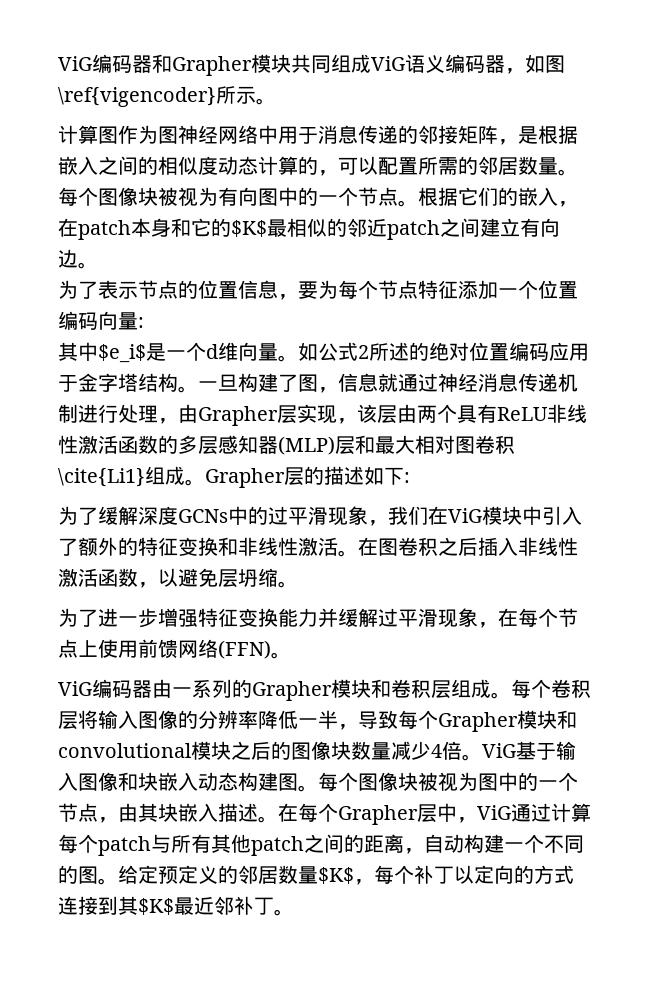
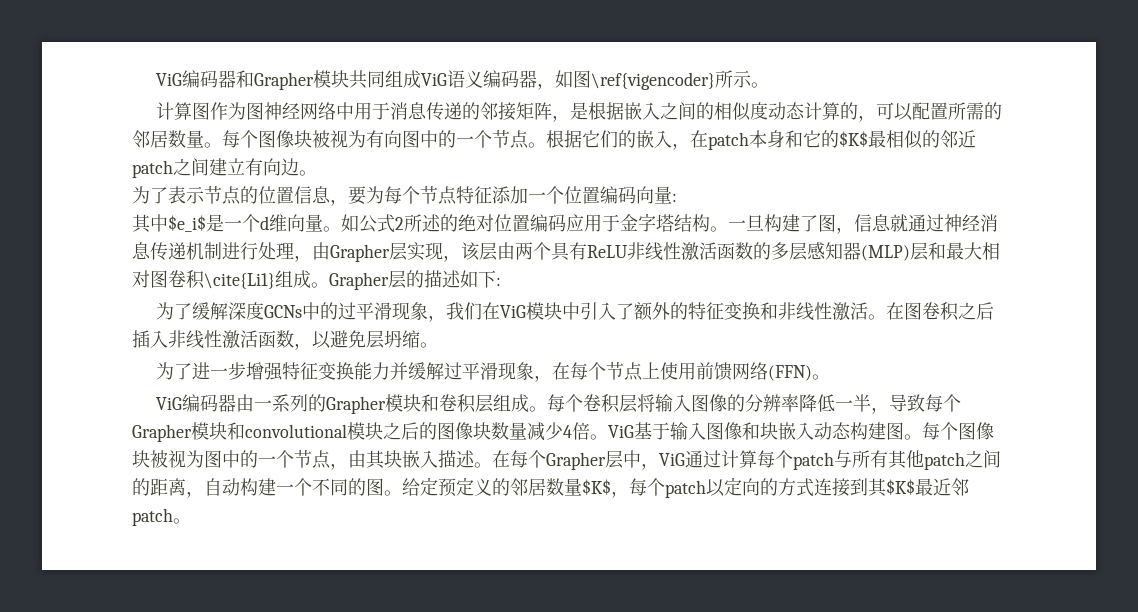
[414,865,454,884] 补丁 -> [665,480,706,498] patch
[234,896,274,915] 补丁 -> [132,508,173,526] patch

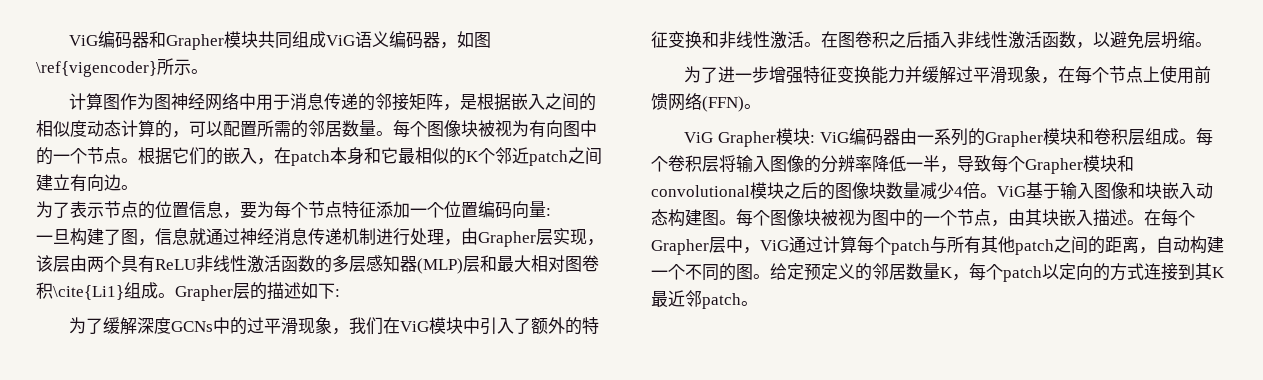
[821,130,868,148] 的$K$ -> (398, 155) none
(940, 139) none -> [466,148,495,164] K个
[132,213,728,233] 其中$e_i$是一个d维向量。如公式2所述的绝对位置编码应用于金字塔结构。 -> (551, 212) none
(182, 403) none -> [718,128,849,147] Grapher模块: ViG
[582,479,611,495] $K$ -> [940,267,953,278] K
[886,479,915,495] $K$ -> [1212,267,1225,278] K

